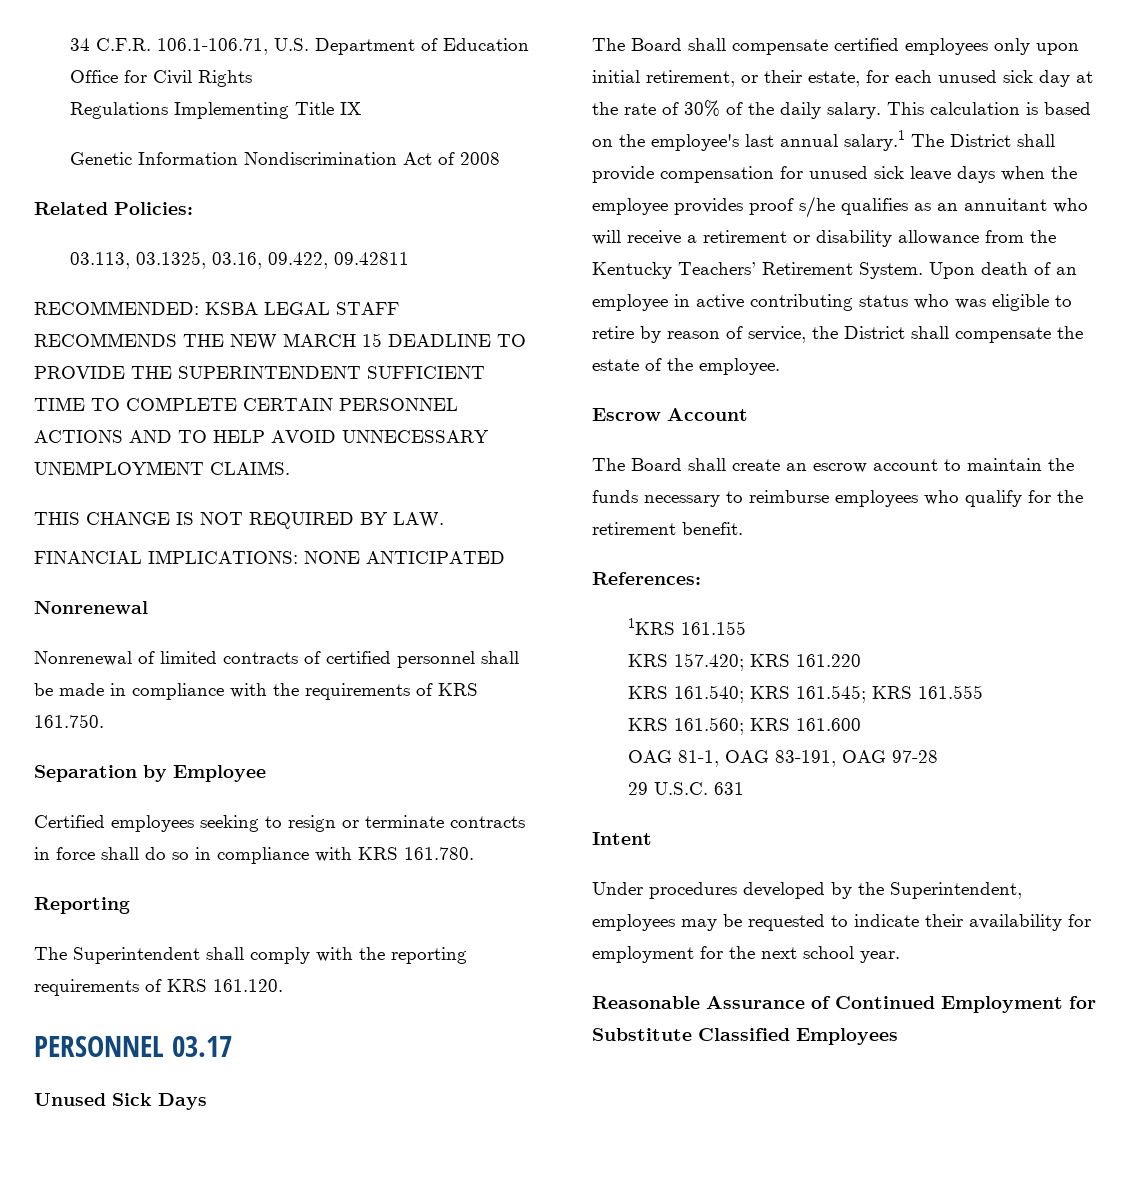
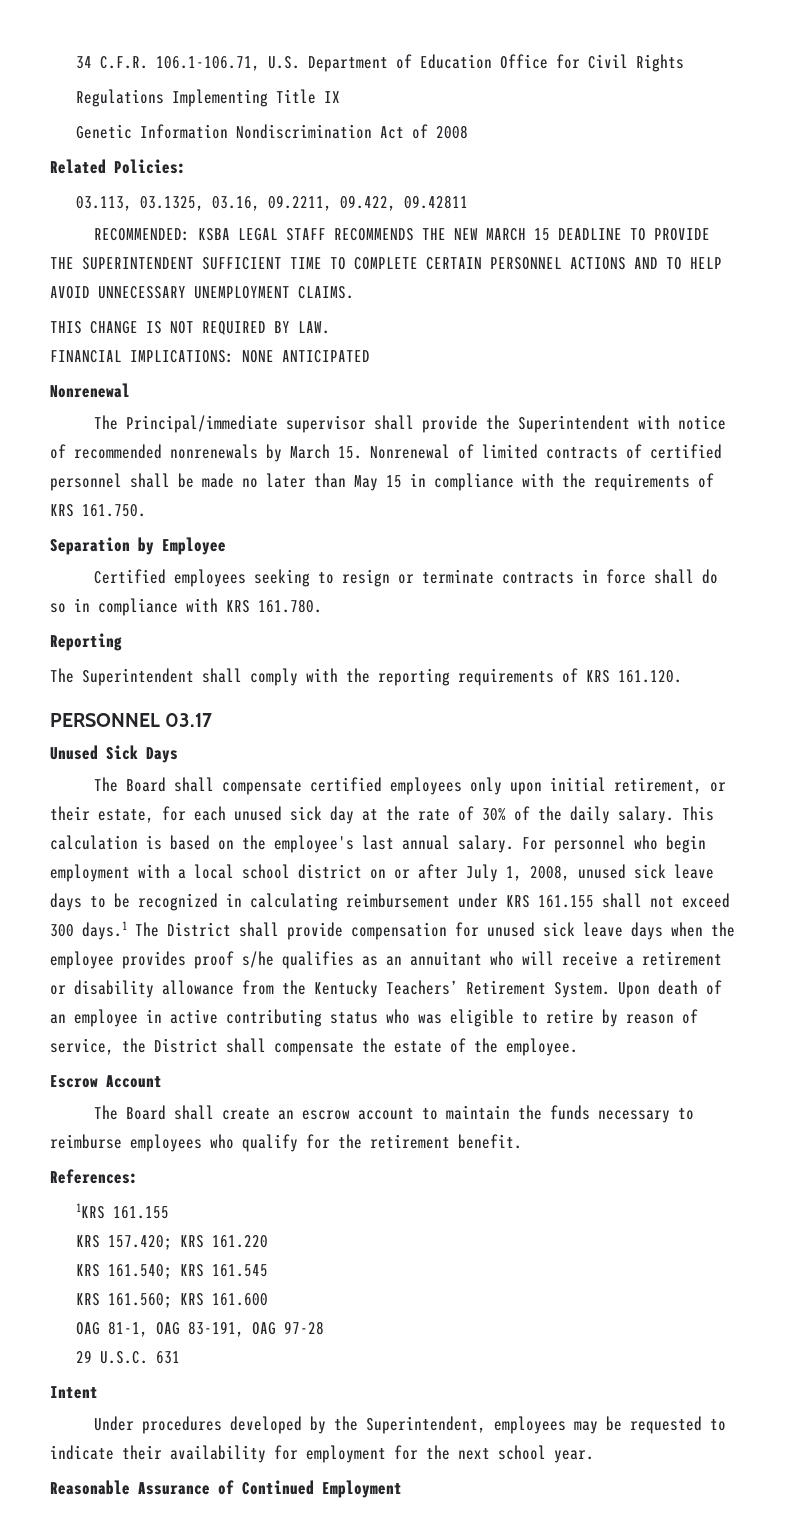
(263, 260) none -> [267,195,332,211] 09.2211,
(148, 607) none -> [93,415,726,433] [50,444,362,462] The Principal/immediate supervisor shall provide the Superintendent with notice of recommended nonrenewals by March 15.
(104, 689) none -> [242,473,402,491] no later than May 15
[844,130,905,151] salary.1 -> [458,835,706,853] [50,864,714,882] [50,893,730,911] [50,921,127,940] salary. For personnel who begin employment with a local school district on or after July 1, 2008, unused sick leave days to be recognized in calculating reimbursement under KRS 161.155 shall not exceed 300 days.1
[796,685,984,703] 161.545; KRS 161.555 -> [211,1264,268,1277] 161.545
[1069,996,1096,1009] [592,1028,898,1045] for Substitute Classified Employees -> (402, 1489) none

